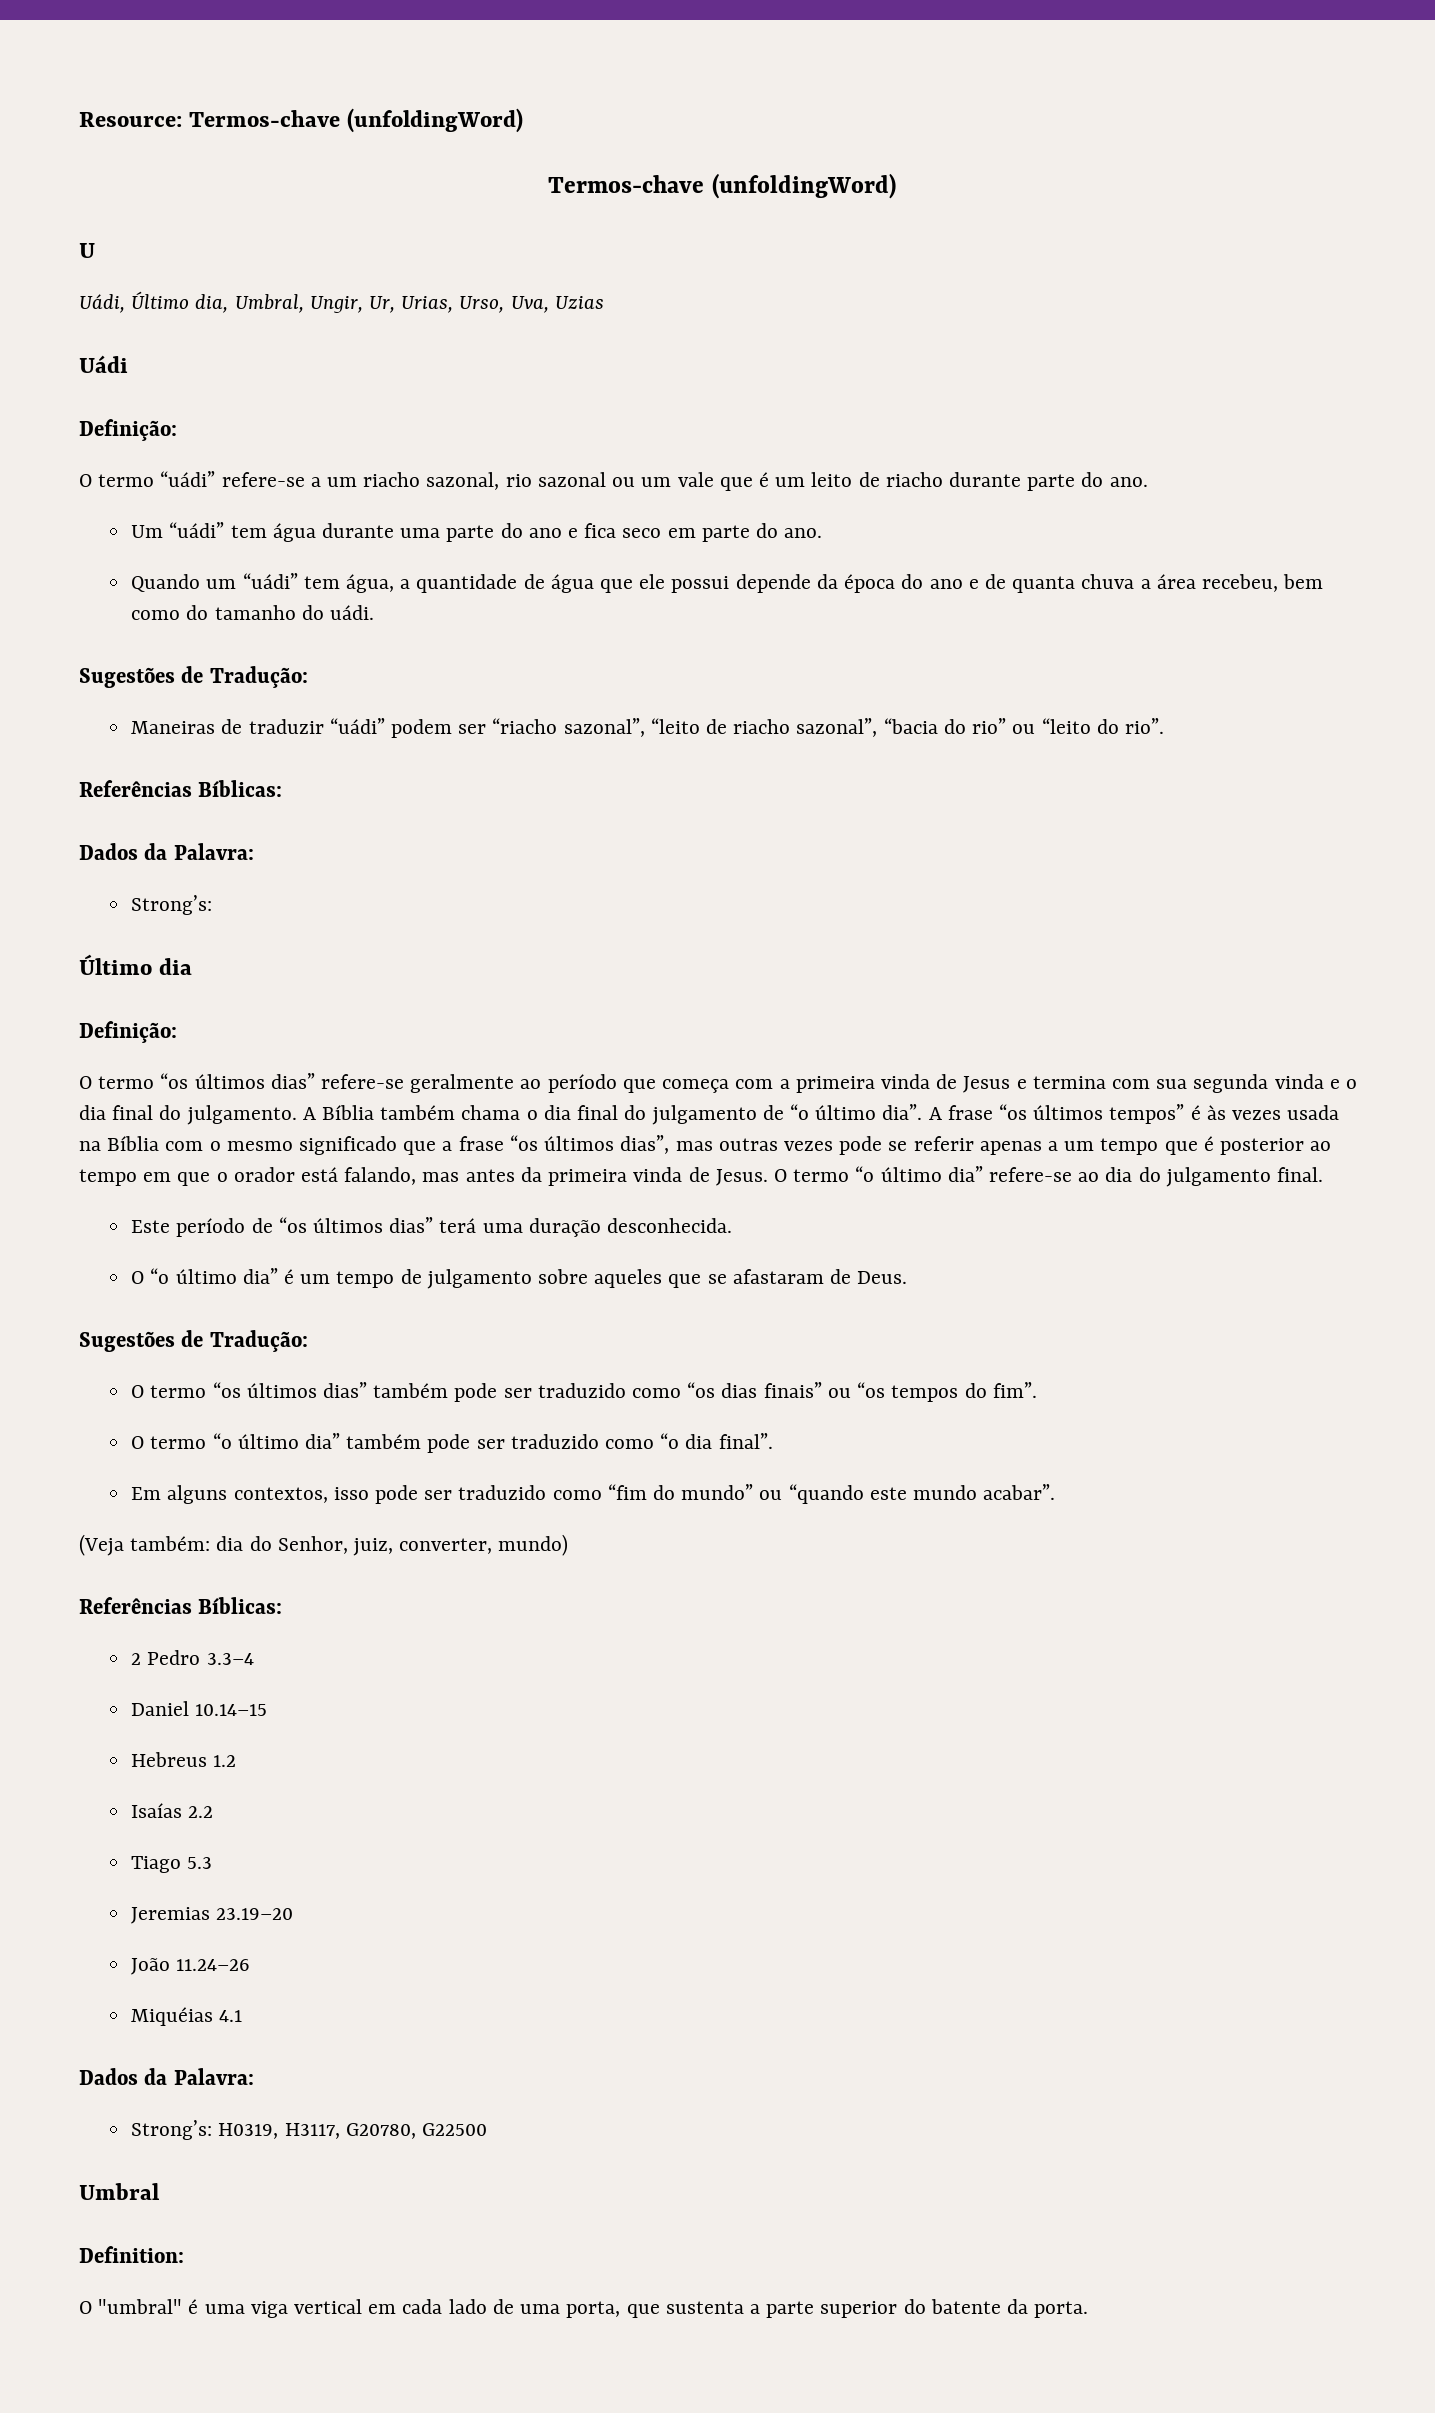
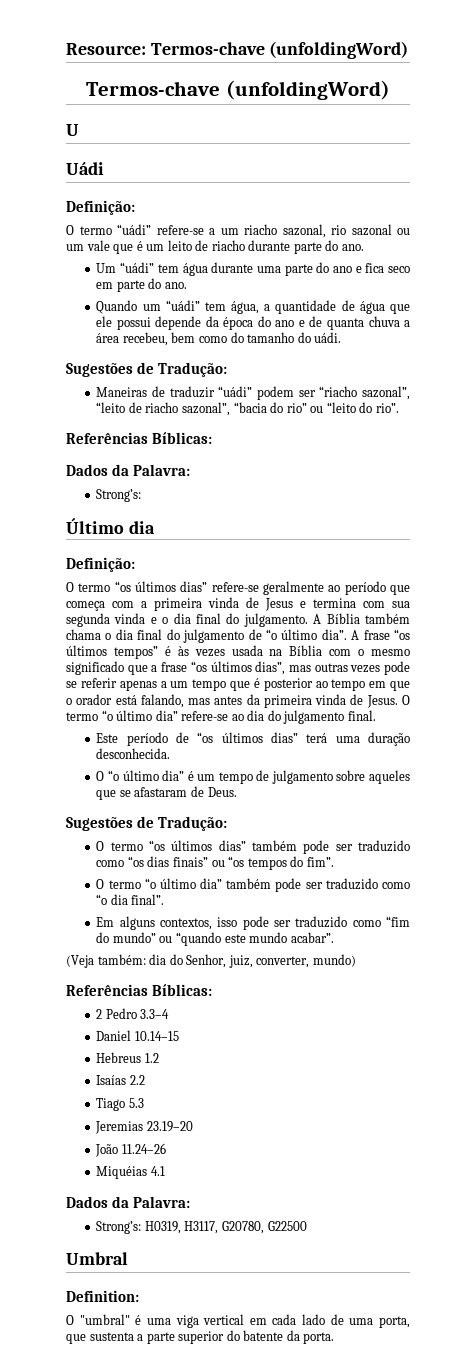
[79,291,604,313] // Uádi, Último dia, Umbral, Ungir, Ur, Urias, Urso, Uva, Uzias -> (79, 130) none

